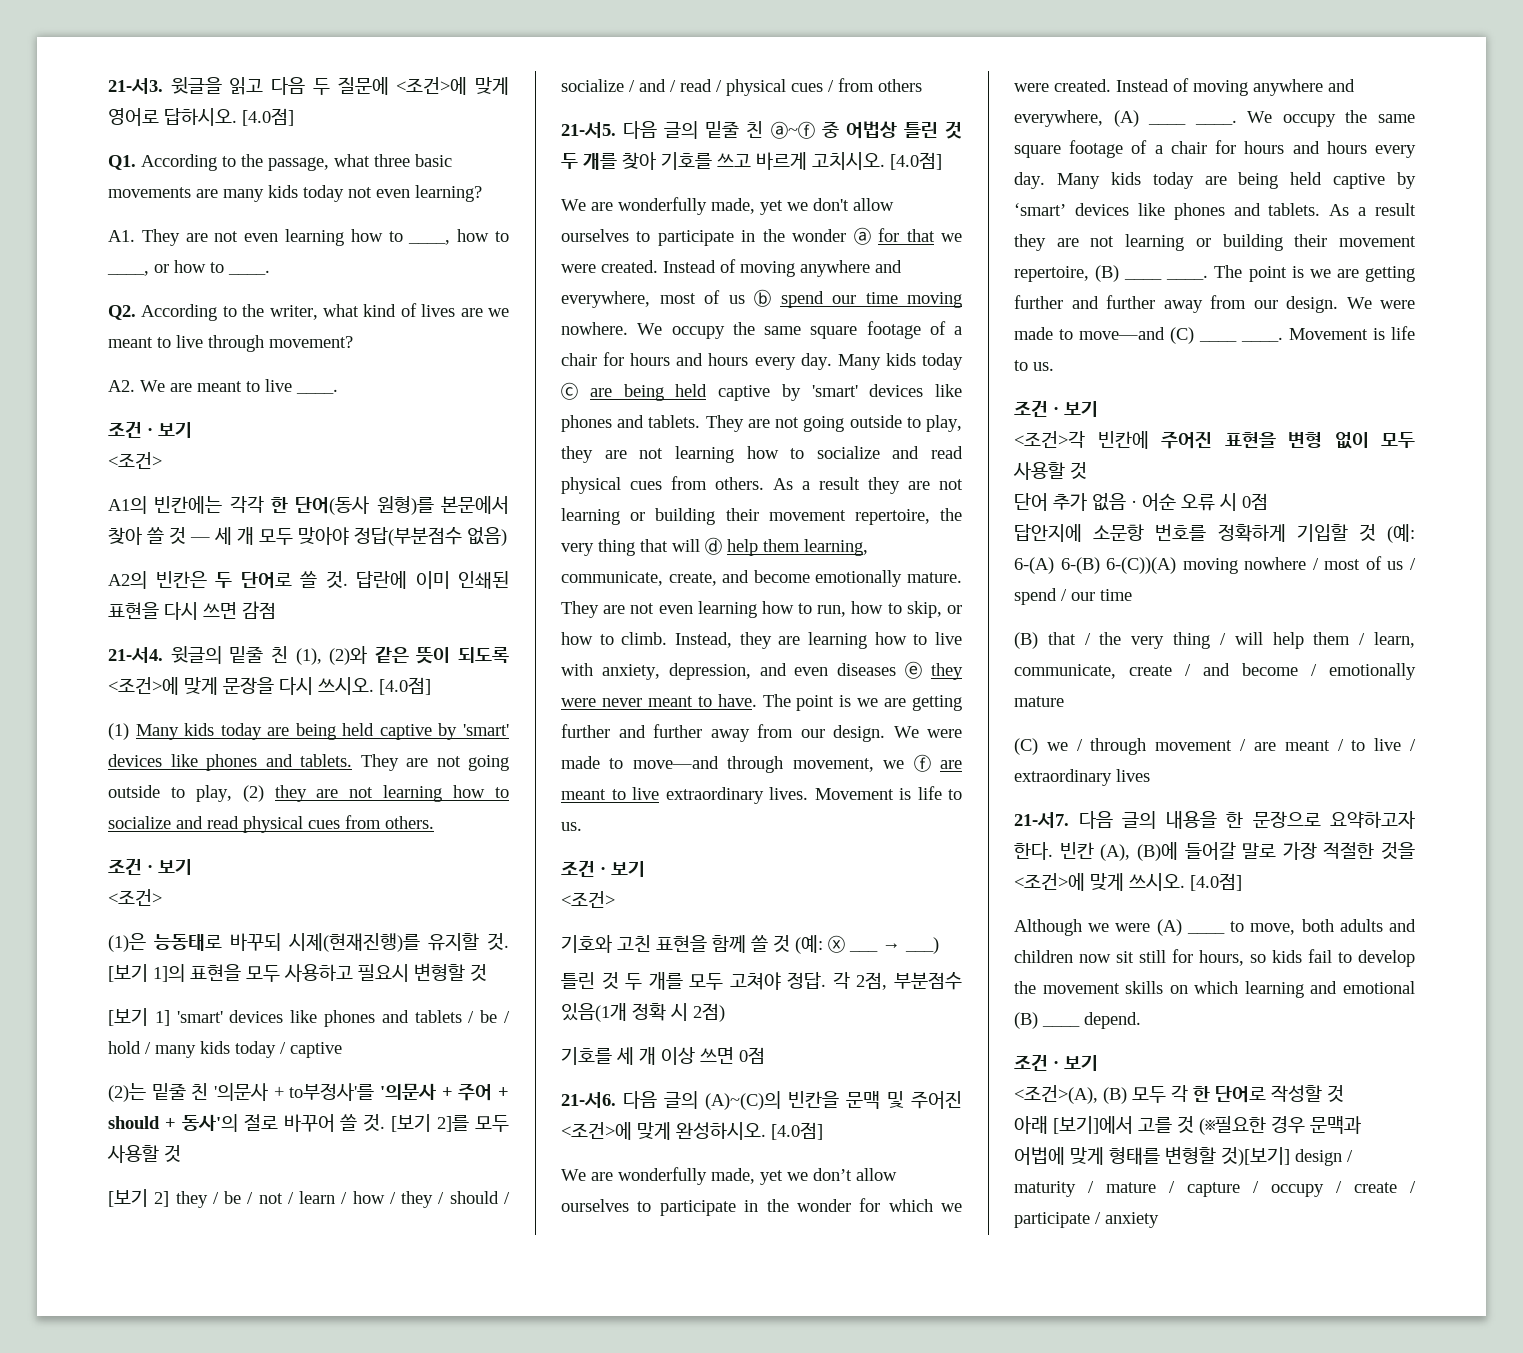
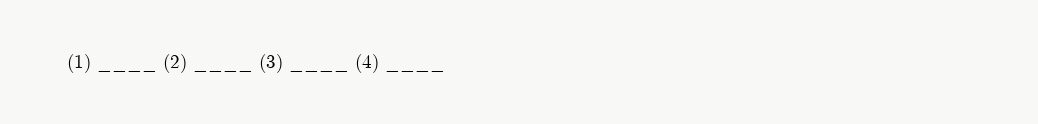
[108,77,510,95] [108,108,294,126] [108,154,452,171] [108,185,482,202] [108,229,510,246] [107,260,270,276] [108,303,509,321] [108,335,353,352] [108,379,338,394] [108,421,192,438] [108,452,162,469] [108,496,509,515] [108,527,507,546] [108,571,509,589] [108,601,276,620] [108,646,509,665] [108,677,431,695] [108,723,509,740] [108,754,509,771] [108,785,510,802] [108,815,434,833] [108,858,192,875] [108,889,162,906] [108,933,509,952] [108,963,487,982] [108,1008,511,1027] [108,1041,342,1058] [108,1083,510,1102] [108,1114,510,1132] [107,1145,181,1163] [108,1189,510,1208] [561,78,922,96] [561,121,962,139] [561,152,942,170] [561,197,894,215] [561,227,963,246] [561,259,902,277] [561,289,962,308] [561,321,962,339] [561,352,963,370] [561,382,962,401] [561,415,962,432] [561,446,963,463] [561,476,963,494] [561,508,962,525] [561,537,868,556] [561,570,962,587] [561,601,962,618] [561,632,962,649] [561,661,963,680] [561,694,962,711] [561,724,962,742] [561,754,962,773] [561,786,962,804] [561,822,582,831] [561,860,645,877] [561,891,615,908] [561,935,878,954] [882,937,939,954] [561,972,962,990] [561,1003,725,1022] [561,1047,765,1065] [561,1091,962,1110] [561,1122,823,1140] [561,1167,897,1185] [561,1198,962,1216] [1014,78,1355,96] [1014,110,1415,127] [1014,140,1416,158] [1014,172,1416,189] [1014,203,1416,220] [1014,234,1416,251] [1014,265,1415,282] [1014,295,1415,313] [1014,326,1415,344] [1014,360,1054,371] [1014,400,1098,417] [1014,431,1415,449] [1013,462,1087,480] [1014,493,1268,511] [1014,524,1415,543] [1014,556,1416,574] [1014,588,1132,605] [1014,632,1415,649] [1014,663,1416,680] [1014,696,1064,707] [1014,738,1416,755] [1014,769,1150,786] [1014,811,1415,829] [1014,842,1415,861] [1014,873,1242,891] [1014,919,1225,936] [1230,919,1416,935] [1014,949,1415,967] [1014,981,1415,998] [1014,1012,1141,1029] [1014,1054,1098,1071] [1014,1085,1344,1104] [1014,1116,1361,1135] [1014,1146,1353,1166] [1014,1181,1416,1197] [1014,1212,1159,1228] 21-서3. 윗글을 읽고 다음 두 질문에 <조건>에 맞게 영어로 답하시오. [4.0점] // Q1. According to the passage, what three basic movements are many kids today not even learning? // A1. They are not even learning how to ____, how to ____, or how to ____. // Q2. According to the writer, what kind of lives are we meant to live through movement? // A2. We are meant to live ____. // 조건 · 보기 // <조건> // A1의 빈칸에는 각각 한 단어(동사 원형)를 본문에서 찾아 쓸 것 — 세 개 모두 맞아야 정답(부분점수 없음) // A2의 빈칸은 두 단어로 쓸 것. 답란에 이미 인쇄된 표현을 다시 쓰면 감점 // 21-서4. 윗글의 밑줄 친 (1), (2)와 같은 뜻이 되도록 <조건>에 맞게 문장을 다시 쓰시오. [4.0점] // (1) Many kids today are being held captive by 'smart' devices like phones and tablets. They are not going outside to play, (2) they are not learning how to socialize and read physical cues from others. // 조건 · 보기 // <조건> // (1)은 능동태로 바꾸되 시제(현재진행)를 유지할 것. [보기 1]의 표현을 모두 사용하고 필요시 변형할 것 // [보기 1] 'smart' devices like phones and tablets / be / hold / many kids today / captive // (2)는 밑줄 친 '의문사 + to부정사'를 '의문사 + 주어 + should + 동사'의 절로 바꾸어 쓸 것. [보기 2]를 모두 사용할 것 // [보기 2] they / be / not / learn / how / they / should / socialize / and / read / physical cues / from others // 21-서5. 다음 글의 밑줄 친 ⓐ~ⓕ 중 어법상 틀린 것 두 개를 찾아 기호를 쓰고 바르게 고치시오. [4.0점] // We are wonderfully made, yet we don't allow ourselves to participate in the wonder ⓐ for that we were created. Instead of moving anywhere and everywhere, most of us ⓑ spend our time moving nowhere. We occupy the same square footage of a chair for hours and hours every day. Many kids today ⓒ are being held captive by 'smart' devices like phones and tablets. They are not going outside to play, they are not learning how to socialize and read physical cues from others. As a result they are not learning or building their movement repertoire, the very thing that will ⓓ help them learning, communicate, create, and become emotionally mature. They are not even learning how to run, how to skip, or how to climb. Instead, they are learning how to live with anxiety, depression, and even diseases ⓔ they were never meant to have. The point is we are getting further and further away from our design. We were made to move―and through movement, we ⓕ are meant to live extraordinary lives. Movement is life to us. // 조건 · 보기 // <조건> // 기호와 고친 표현을 함께 쓸 것 (예: ⓧ ___ → ___) // 틀린 것 두 개를 모두 고쳐야 정답. 각 2점, 부분점수 있음(1개 정확 시 2점) // 기호를 세 개 이상 쓰면 0점 // 21-서6. 다음 글의 (A)~(C)의 빈칸을 문맥 및 주어진 <조건>에 맞게 완성하시오. [4.0점] // We are wonderfully made, yet we don’t allow ourselves to participate in the wonder for which we were created. Instead of moving anywhere and everywhere, (A) ____ ____. We occupy the same square footage of a chair for hours and hours every day. Many kids today are being held captive by ‘smart’ devices like phones and tablets. As a result they are not learning or building their movement repertoire, (B) ____ ____. The point is we are getting further and further away from our design. We were made to move―and (C) ____ ____. Movement is life to us. // 조건 · 보기 // <조건>각 빈칸에 주어진 표현을 변형 없이 모두 사용할 것 // 단어 추가 없음 · 어순 오류 시 0점 // 답안지에 소문항 번호를 정확하게 기입할 것 (예: 6-(A) 6-(B) 6-(C))(A) moving nowhere / most of us / spend / our time // (B) that / the very thing / will help them / learn, communicate, create / and become / emotionally mature // (C) we / through movement / are meant / to live / extraordinary lives // 21-서7. 다음 글의 내용을 한 문장으로 요약하고자 한다. 빈칸 (A), (B)에 들어갈 말로 가장 적절한 것을 <조건>에 맞게 쓰시오. [4.0점] // Although we were (A) ____ to move, both adults and children now sit still for hours, so kids fail to develop the movement skills on which learning and emotional (B) ____ depend. // 조건 · 보기 // <조건>(A), (B) 모두 각 한 단어로 작성할 것 // 아래 [보기]에서 고를 것 (※필요한 경우 문맥과 어법에 맞게 형태를 변형할 것)[보기] design / maturity / mature / capture / occupy / create / participate / anxiety -> [67,54,445,73] (1) ____ (2) ____ (3) ____ (4) ____

